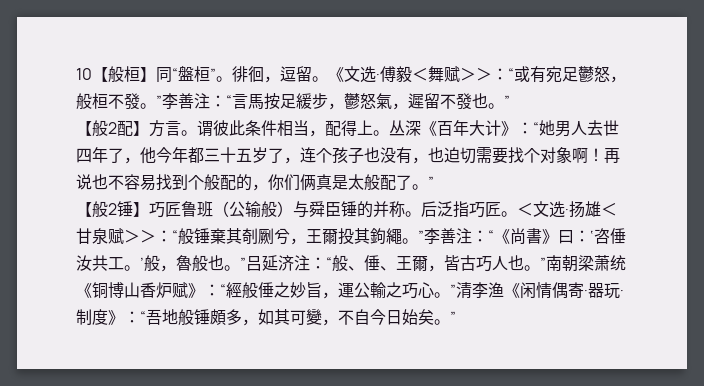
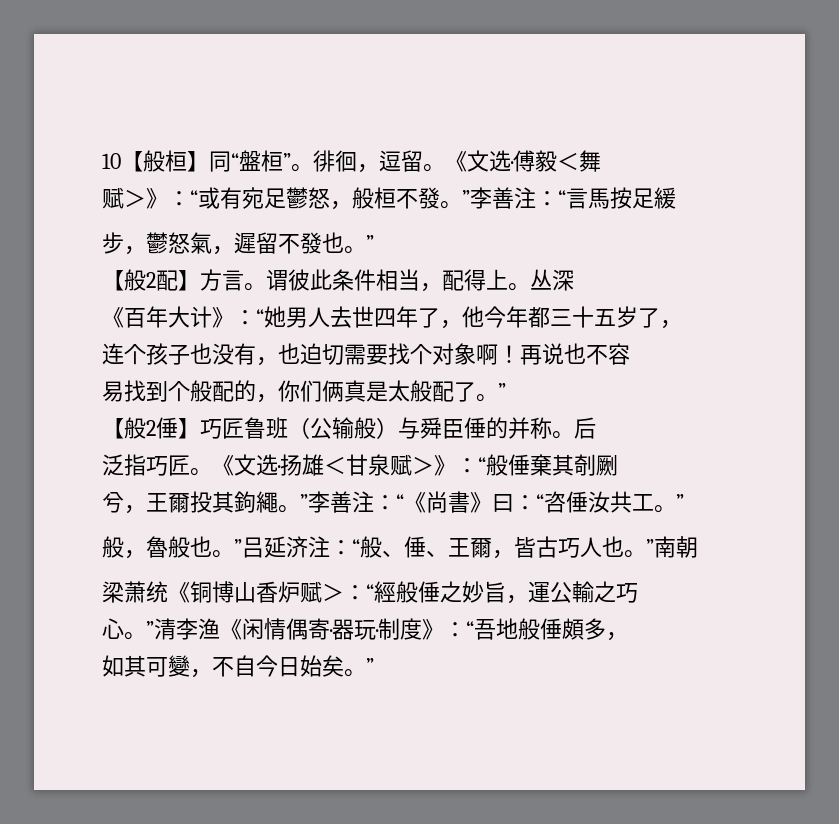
[444,66,492,82] 赋＞＞ -> [102,187,168,209] // 赋＞》
(312, 101) none -> (676, 198) //
(421, 128) none -> (574, 280) //
(300, 160) none -> (682, 324) //
(140, 182) none -> (630, 354) //
[117,201,133,217] 锤 -> [156,417,178,439] 倕
[341,201,357,217] 锤 -> [464,417,486,439] 倕
(437, 209) none -> (596, 428) //
[517,203,533,216] ＜ -> [212,455,234,476] 《
[140,228,210,244] ＞：“般锤 -> [434,454,530,476] 》：“般倕
(274, 236) none -> (618, 465) //
[590,230,594,242] ‘ -> [536,494,544,510] “
[140,257,144,269] ’ -> [676,494,684,510] ” //
(578, 263) none -> (698, 547) //
[188,283,204,298] 》 -> [322,583,344,601] ＞
(418, 291) none -> (638, 593) //
[194,309,210,325] 锤 -> [540,618,562,640] 倕
(258, 322) none -> (628, 636) //

